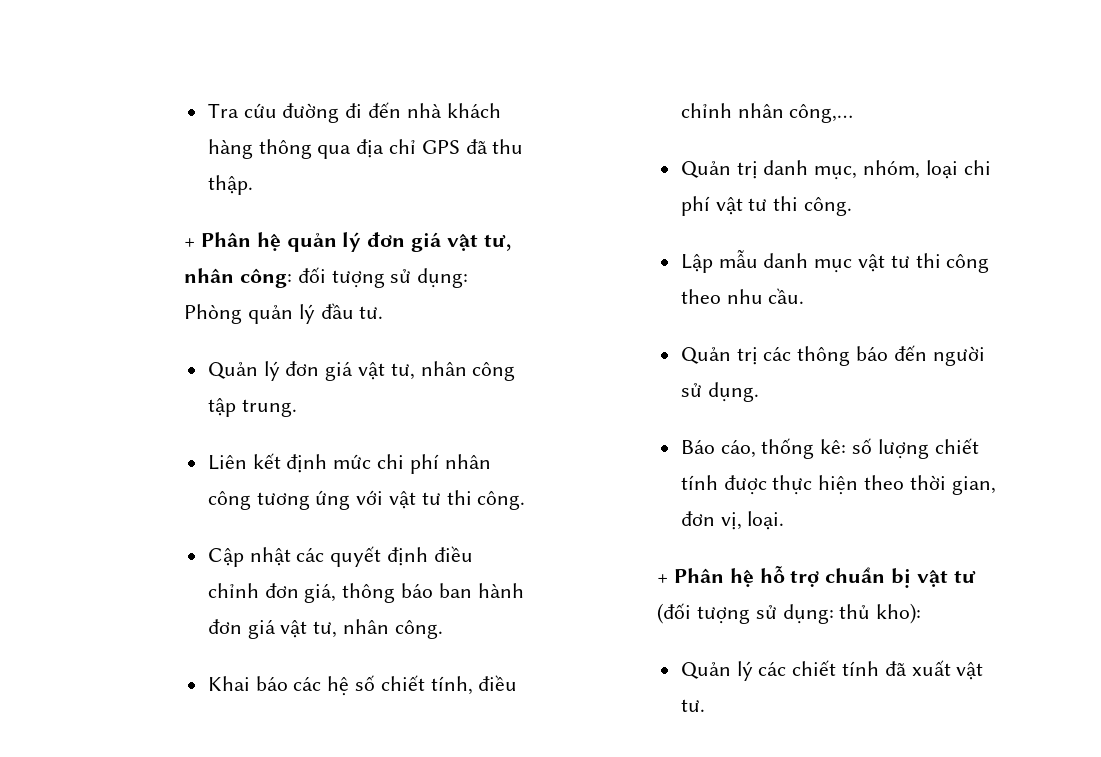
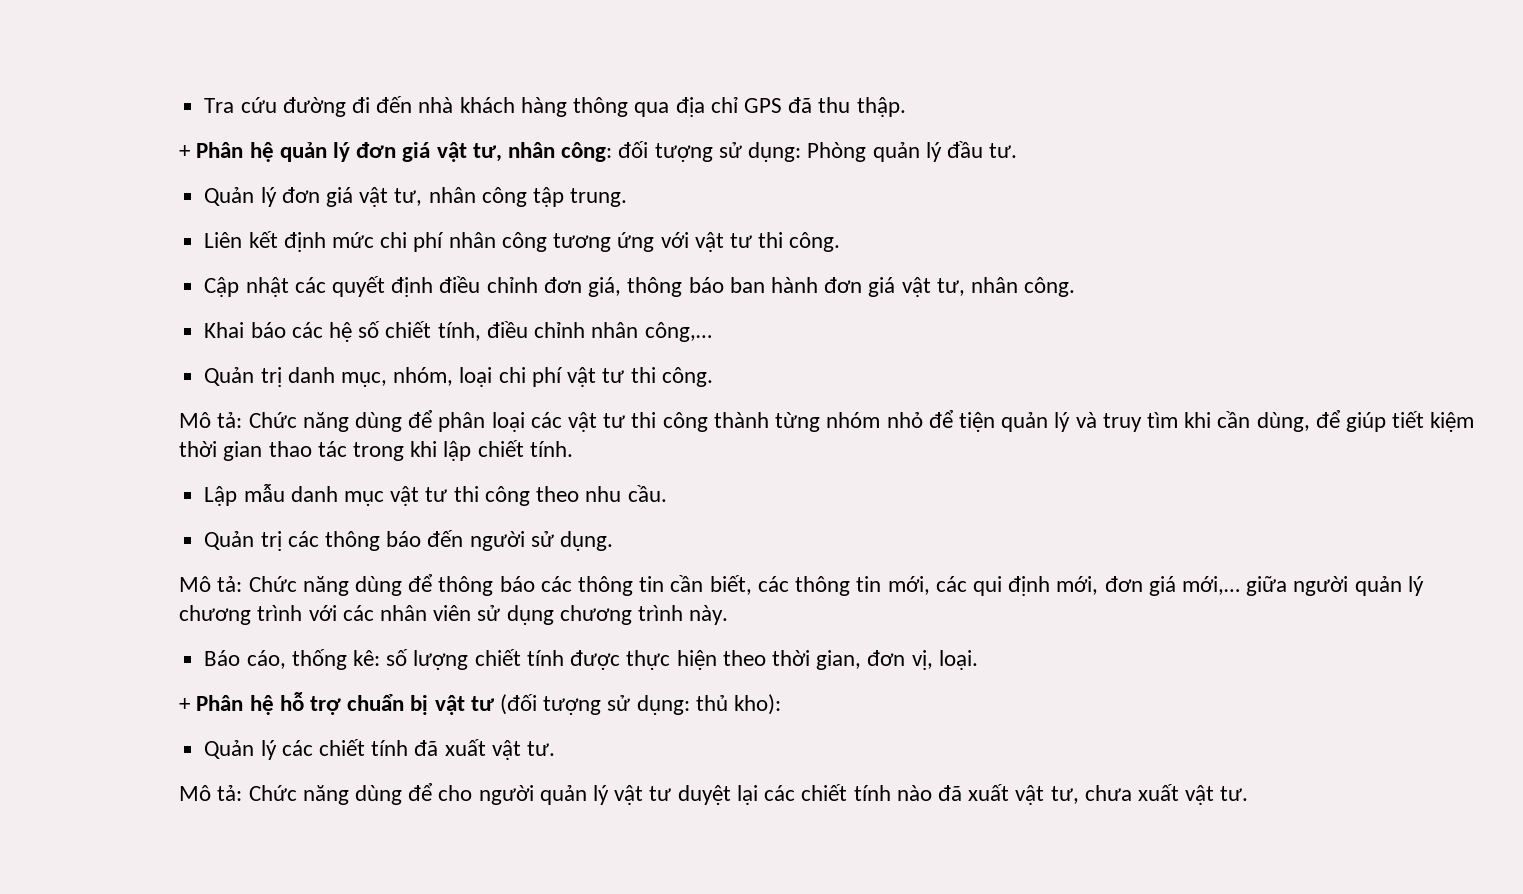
(853, 206) none -> [179,410,1475,432] [179,440,573,461] // Mô tả: Chức năng dùng để phân loại các vật tư thi công thành từng nhóm nhỏ để tiện quản lý và truy tìm khi cần dùng, để giúp tiết kiệm thời gian thao tác trong khi lập chiết tính.
(759, 392) none -> [179,574,1424,596] [179,605,729,625] // Mô tả: Chức năng dùng để thông báo các thông tin cần biết, các thông tin mới, các qui định mới, đơn giá mới,… giữa người quản lý chương trình với các nhân viên sử dụng chương trình này.
(705, 705) none -> [179,783,1249,805] // Mô tả: Chức năng dùng để cho người quản lý vật tư duyệt lại các chiết tính nào đã xuất vật tư, chưa xuất vật tư.

